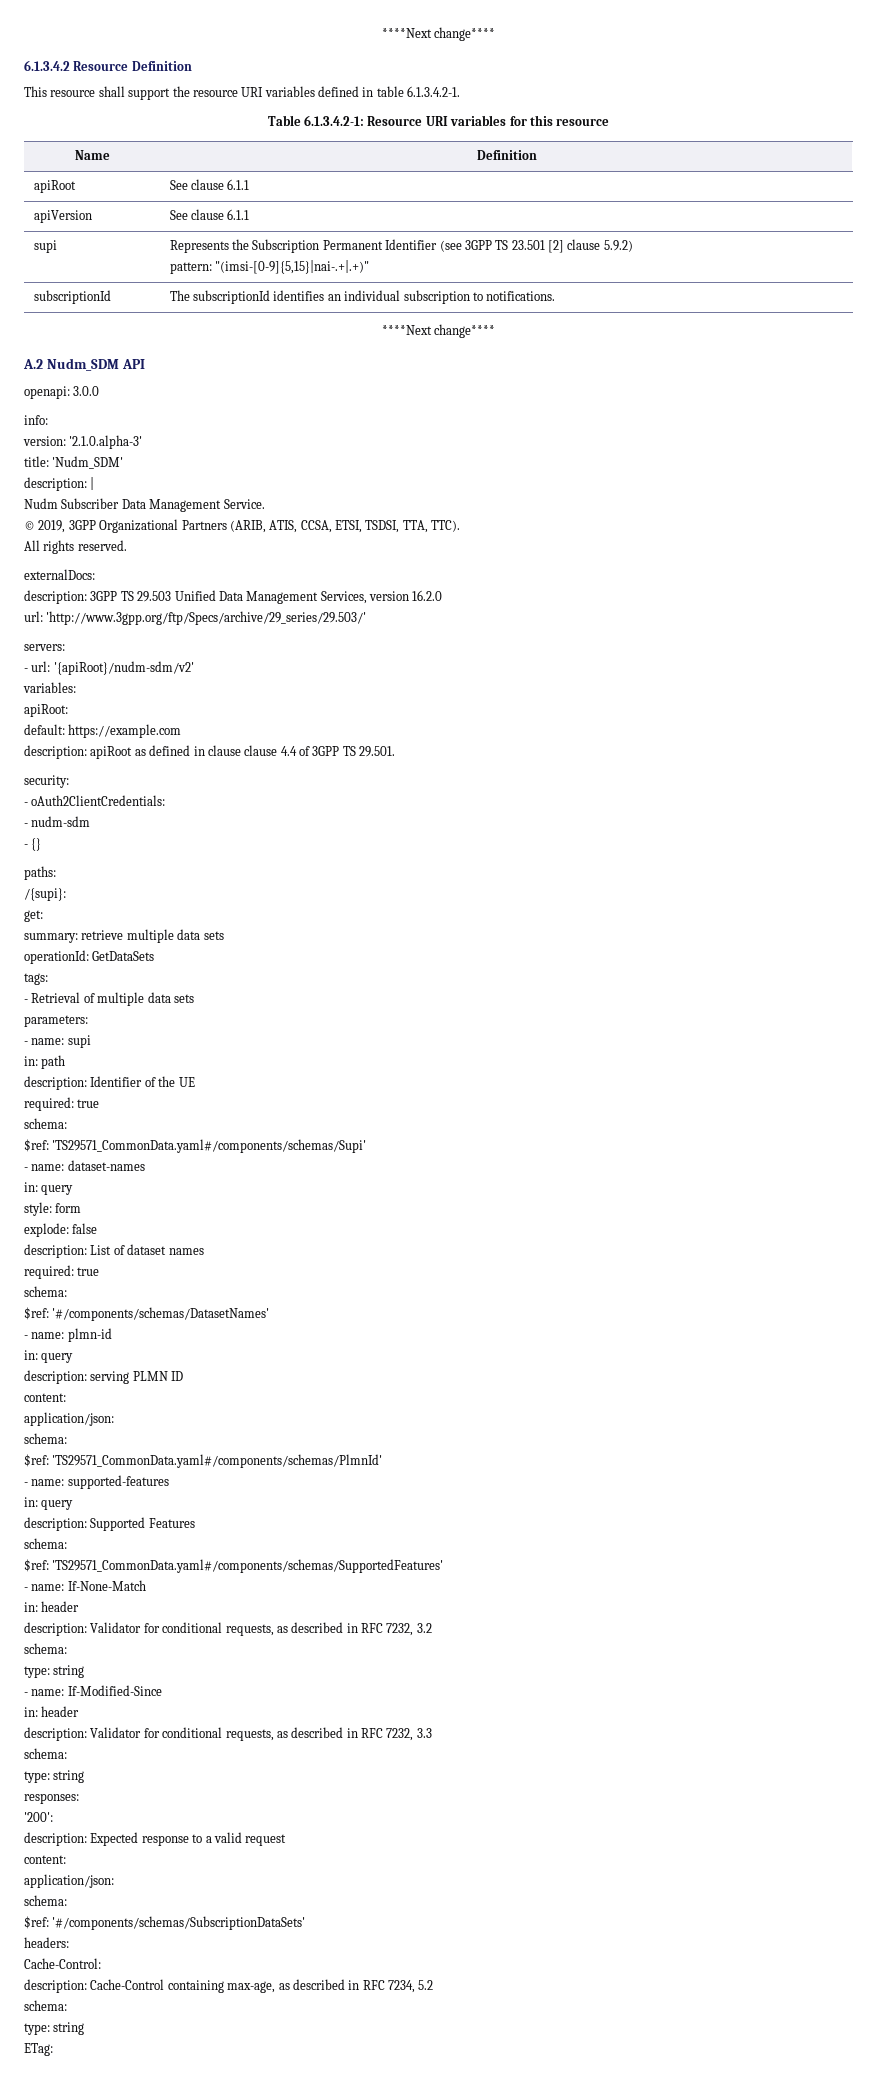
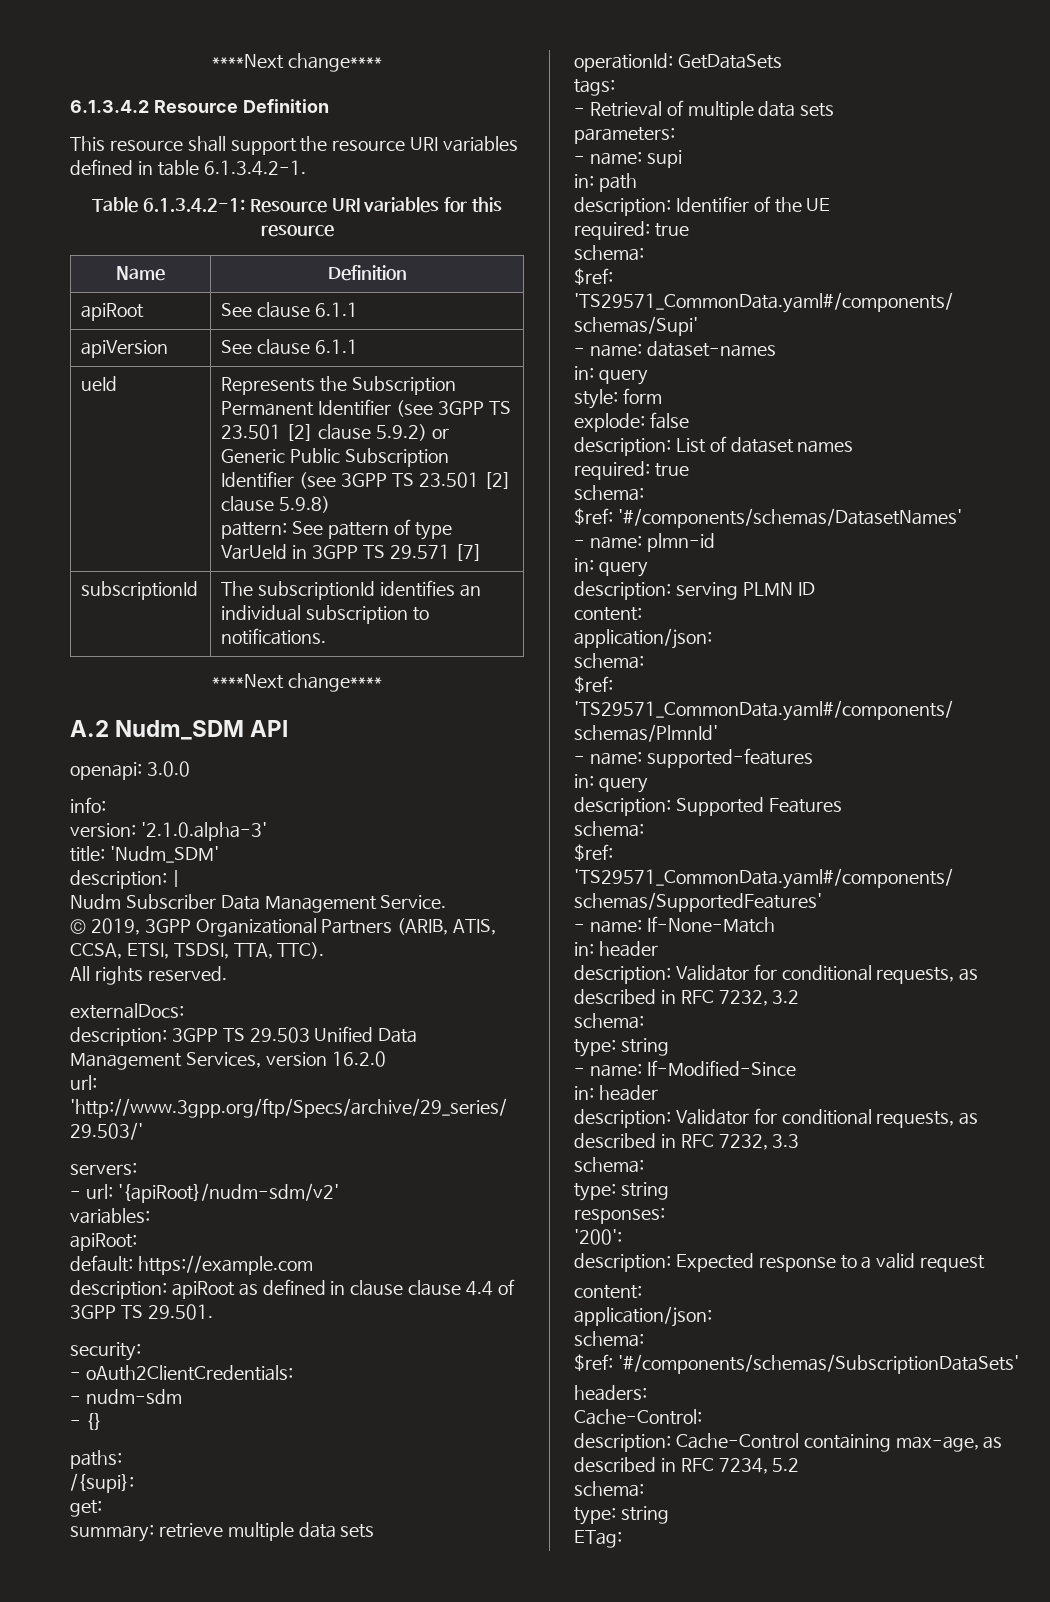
[33,240,57,253] supi -> [81,376,118,391] ueId
[169,260,370,274] // pattern: "(imsi-[0-9]{5,15}|nai-.+|.+)" -> [431,428,449,439] [221,448,450,467] [221,471,511,489] [221,496,331,513] [221,519,452,540] [221,544,482,561] or Generic Public Subscription Identifier (see 3GPP TS 23.501 [2] clause 5.9.8) // pattern: See pattern of type VarUeId in 3GPP TS 29.571 [7]

